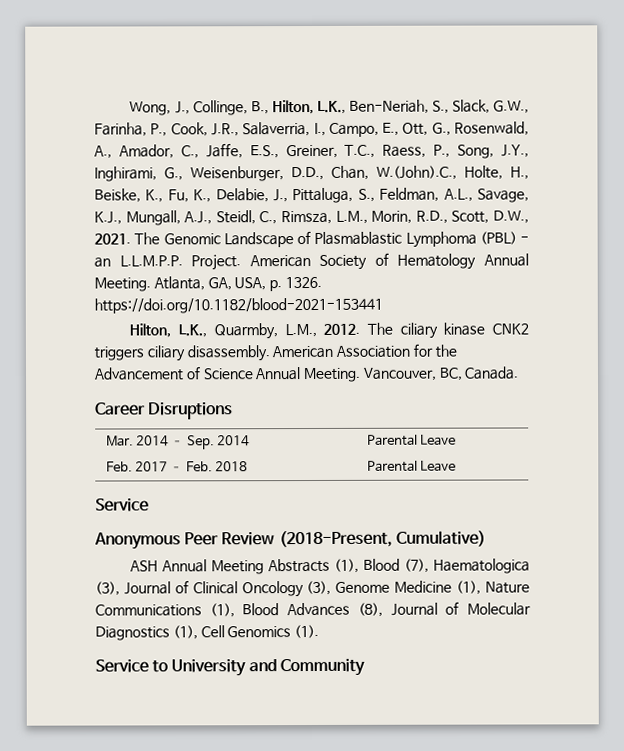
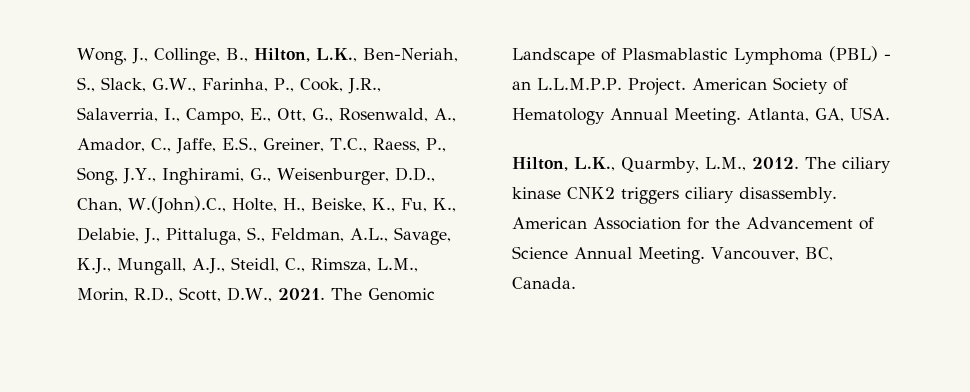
[234,276,322,292] [94,297,383,314] USA, p. 1326. https://doi.org/10.1182/blood-2021-153441 -> [850,107,890,120] USA.
[95,402,234,420] [105,435,251,450] [366,434,456,446] [105,461,249,472] [366,460,456,472] [95,498,149,512] [94,530,486,550] [130,558,530,575] [95,580,530,598] [95,601,531,618] [95,624,320,641] [95,658,365,677] // Career Disruptions // Mar. 2014 – Sep. 2014 | Parental Leave // Feb. 2017 – Feb. 2018 | Parental Leave // Service // Anonymous Peer Review (2018-Present, Cumulative) // ASH Annual Meeting Abstracts (1), Blood (7), Haematologica (3), Journal of Clinical Oncology (3), Genome Medicine (1), Nature Communications (1), Blood Advances (8), Journal of Molecular Diagnostics (1), Cell Genomics (1). // Service to University and Community -> (576, 283) none

